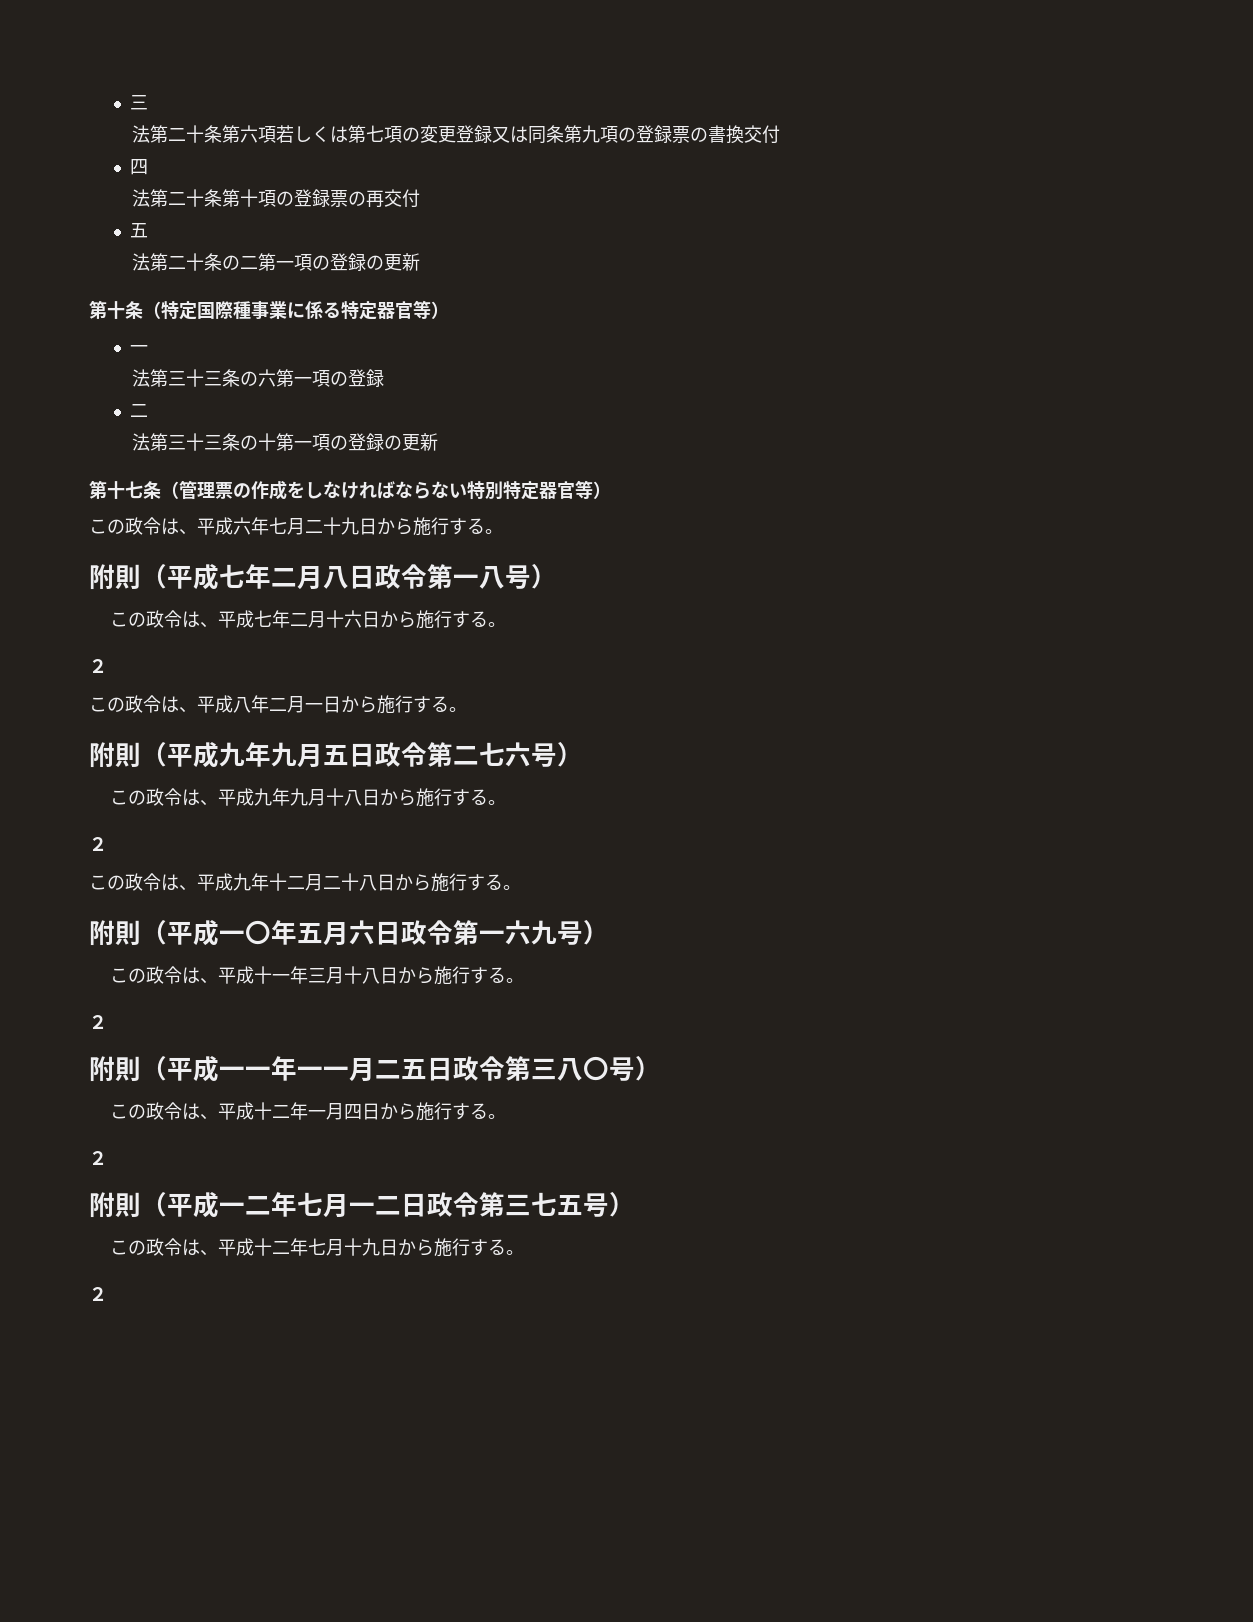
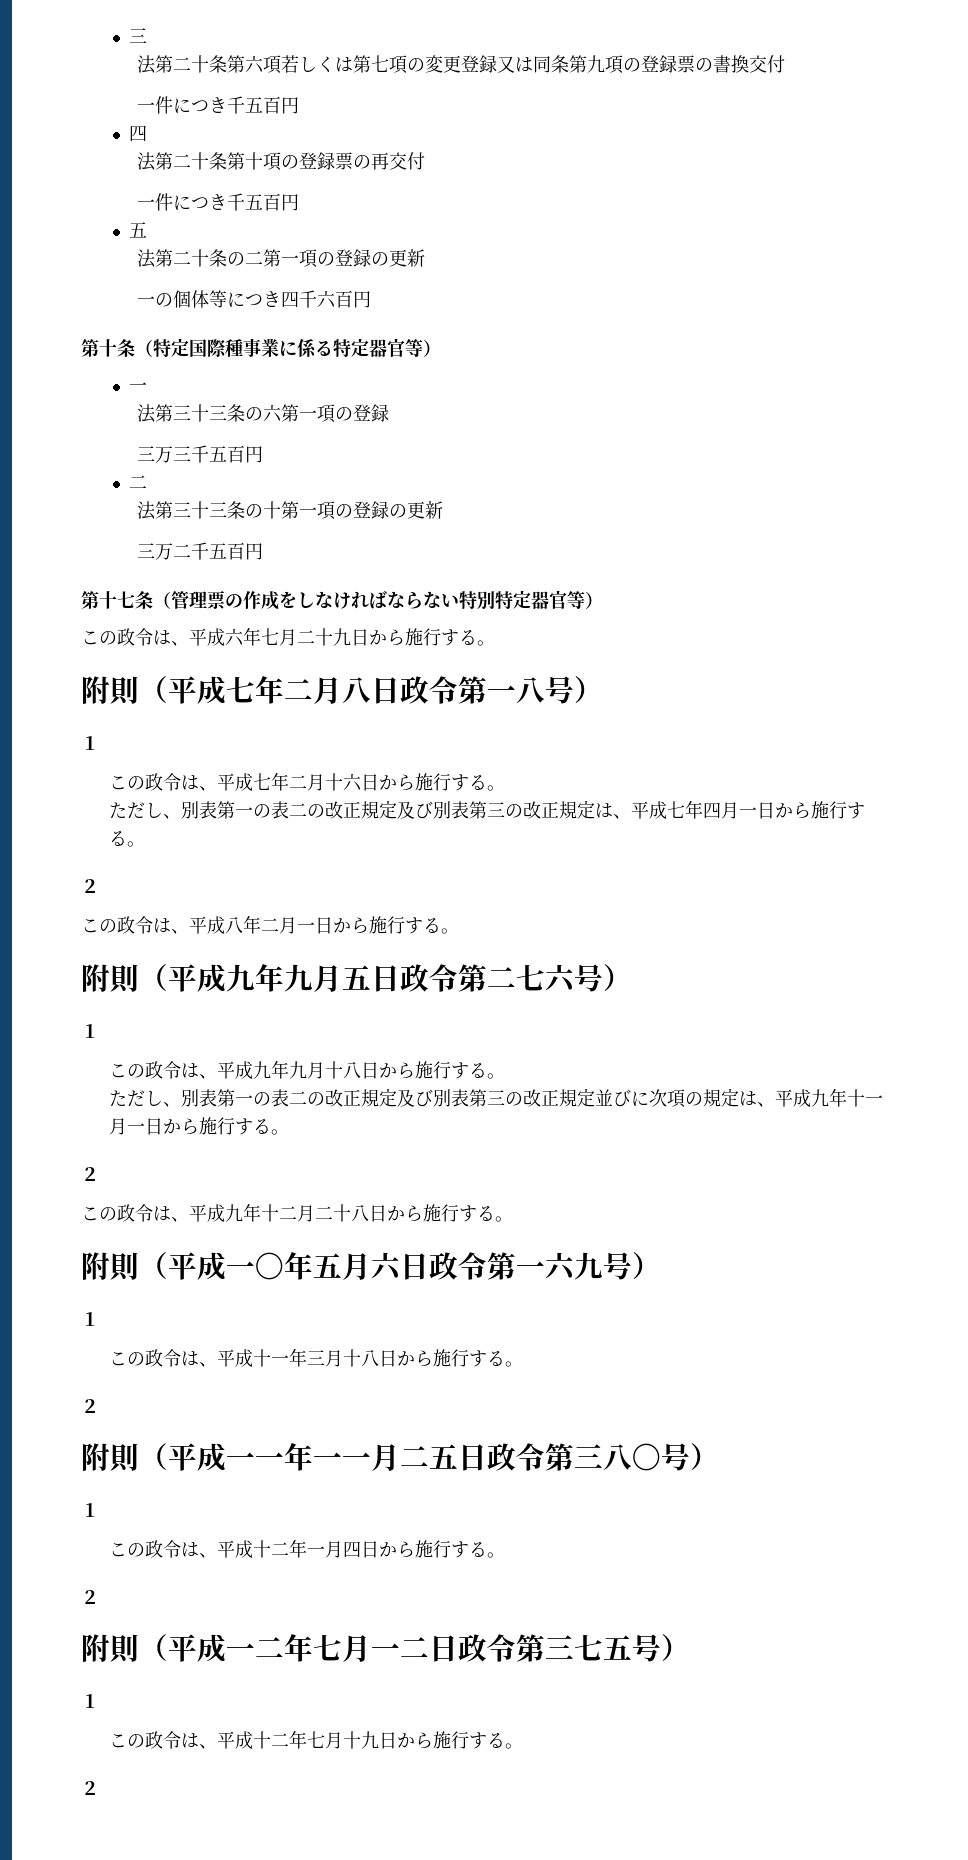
(780, 134) none -> [136,96,299,114] // 一件につき千五百円
(420, 198) none -> [136,193,299,211] // 一件につき千五百円
(420, 262) none -> [136,290,371,308] // 一の個体等につき四千六百円
(384, 378) none -> [136,445,263,463] // 三万三千五百円
(438, 442) none -> [136,542,263,560] // 三万二千五百円
(557, 576) none -> [81,736,99,750] // １
(507, 624) none -> [108,800,865,819] [108,831,145,847] // ただし、別表第一の表二の改正規定及び別表第三の改正規定は、平成七年四月一日から施行する。
(583, 754) none -> [81,1024,99,1038] // １
(507, 802) none -> [108,1088,883,1108] [108,1117,289,1135] // ただし、別表第一の表二の改正規定及び別表第三の改正規定並びに次項の規定は、平成九年十一月一日から施行する。
(609, 932) none -> [81,1312,99,1326] // １
(661, 1068) none -> [81,1503,99,1517] // １
(635, 1204) none -> [81,1694,99,1708] // １

